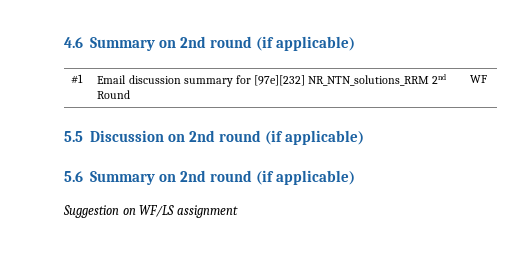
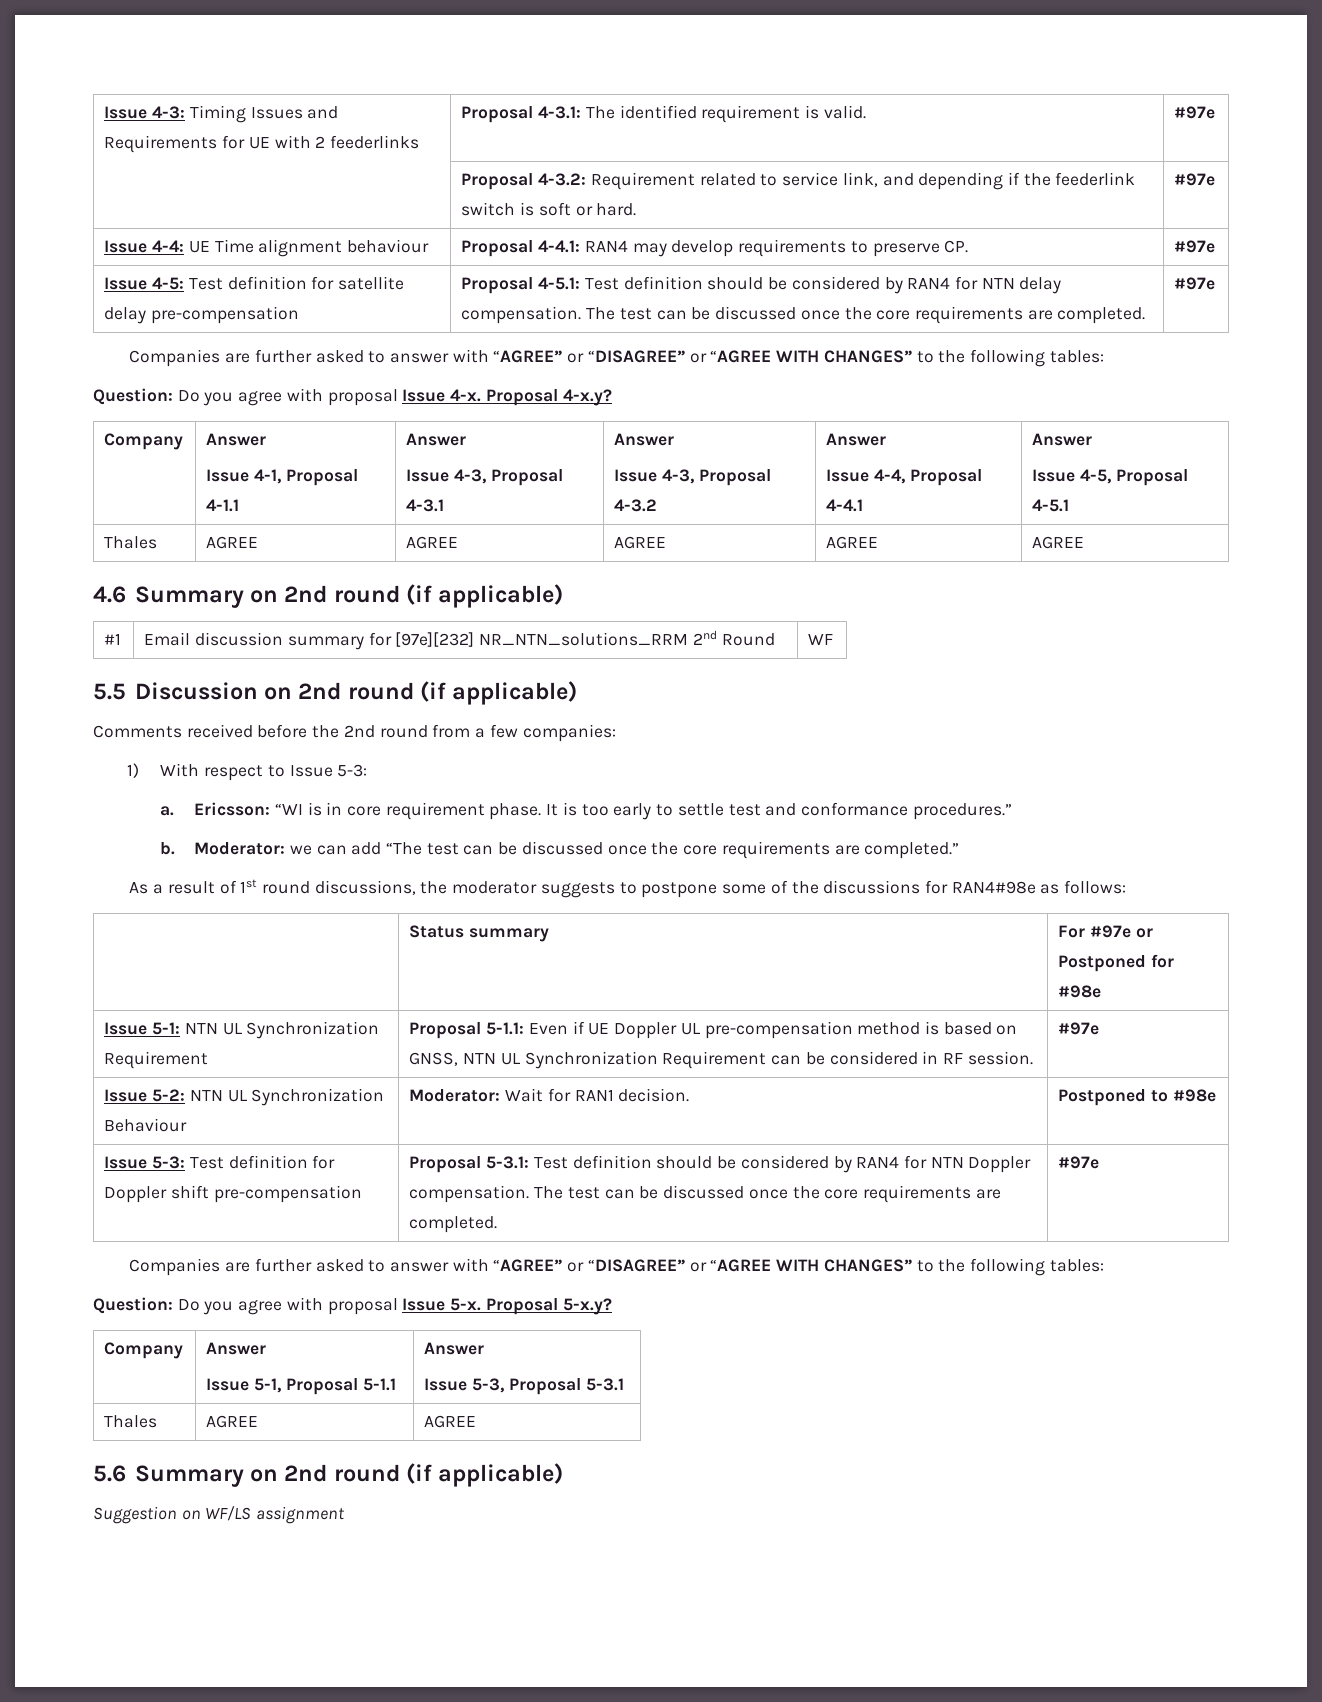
(64, 42) none -> [104,105,339,123] [104,135,420,153] [461,105,866,123] [1174,106,1216,119] [461,172,1136,190] [461,202,637,216] [1174,173,1216,186] [104,239,430,257] [461,239,969,257] [1174,240,1216,253] [104,276,405,290] [104,306,300,324] [461,276,1062,294] [461,306,1146,324] [1174,277,1216,290] [129,349,1104,367] [93,388,612,406] [104,433,184,450] [206,433,267,446] [206,469,358,486] [206,499,240,512] [406,433,467,446] [406,469,563,486] [406,499,445,512] [614,433,675,446] [614,469,771,486] [614,499,658,512] [826,433,887,446] [826,469,982,486] [826,499,864,512] [1032,433,1093,446] [1032,469,1188,486] [1032,499,1070,512] [104,536,158,549] [206,536,259,549] [406,536,459,549] [614,536,667,549] [826,536,879,549] [1032,536,1085,549] Issue 4-3: Timing Issues and Requirements for UE with 2 feederlinks | Proposal 4-3.1: The identified requirement is valid. | #97e // | Proposal 4-3.2: Requirement related to service link, and depending if the feederlink switch is soft or hard. | #97e // Issue 4-4: UE Time alignment behaviour | Proposal 4-4.1: RAN4 may develop requirements to preserve CP. | #97e // Issue 4-5: Test definition for satellite delay pre-compensation | Proposal 4-5.1: Test definition should be considered by RAN4 for NTN delay compensation. The test can be discussed once the core requirements are completed. | #97e // Companies are further asked to answer with “AGREE” or “DISAGREE” or “AGREE WITH CHANGES” to the following tables: // Question: Do you agree with proposal Issue 4-x. Proposal 4-x.y? // Company | Answer // Issue 4-1, Proposal 4-1.1 | Answer // Issue 4-3, Proposal 4-3.1 | Answer // Issue 4-3, Proposal 4-3.2 | Answer // Issue 4-4, Proposal 4-4.1 | Answer // Issue 4-5, Proposal 4-5.1 // Thales | AGREE | AGREE | AGREE | AGREE | AGREE //
(364, 137) none -> [93,724,616,742] [126,763,368,781] [160,802,1012,820] [160,841,960,859] [129,879,1127,898] [409,925,550,942] [1058,925,1153,938] [1058,954,1175,972] [1058,985,1102,998] [104,1021,380,1039] [104,1051,209,1069] [409,1021,1018,1039] [409,1051,1033,1069] [1058,1022,1100,1035] [104,1088,385,1106] [104,1118,188,1132] [409,1088,690,1102] [1058,1089,1216,1106] [104,1155,336,1169] [104,1185,362,1203] [409,1155,1032,1173] [409,1185,1001,1203] [409,1216,498,1233] [1058,1156,1100,1169] [129,1258,1104,1276] [93,1297,612,1315] [104,1342,184,1359] [206,1342,267,1355] [206,1378,396,1395] [424,1342,485,1355] [424,1378,624,1395] [104,1415,158,1428] [206,1415,259,1428] [424,1415,477,1428] // Comments received before the 2nd round from a few companies: // 1) With respect to Issue 5-3: // a. Ericsson: “WI is in core requirement phase. It is too early to settle test and conformance procedures.” // b. Moderator: we can add “The test can be discussed once the core requirements are completed.” // As a result of 1st round discussions, the moderator suggests to postpone some of the discussions for RAN4#98e as follows: // | Status summary | For #97e or Postponed for #98e // Issue 5-1: NTN UL Synchronization Requirement | Proposal 5-1.1: Even if UE Doppler UL pre-compensation method is based on GNSS, NTN UL Synchronization Requirement can be considered in RF session. | #97e // Issue 5-2: NTN UL Synchronization Behaviour | Moderator: Wait for RAN1 decision. | Postponed to #98e // Issue 5-3: Test definition for Doppler shift pre-compensation | Proposal 5-3.1: Test definition should be considered by RAN4 for NTN Doppler compensation. The test can be discussed once the core requirements are completed. | #97e // Companies are further asked to answer with “AGREE” or “DISAGREE” or “AGREE WITH CHANGES” to the following tables: // Question: Do you agree with proposal Issue 5-x. Proposal 5-x.y? // Company | Answer // Issue 5-1, Proposal 5-1.1 | Answer // Issue 5-3, Proposal 5-3.1 // Thales | AGREE | AGREE

